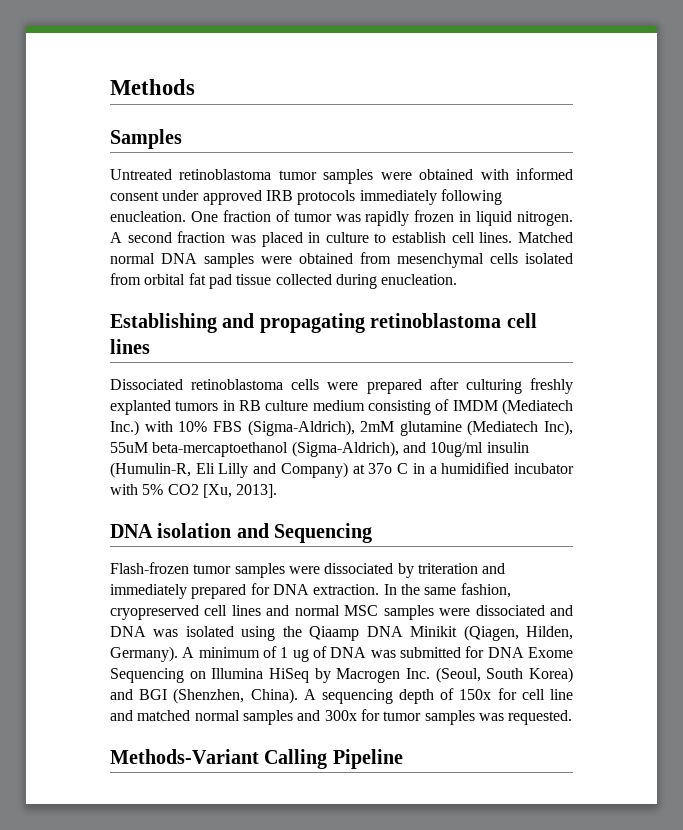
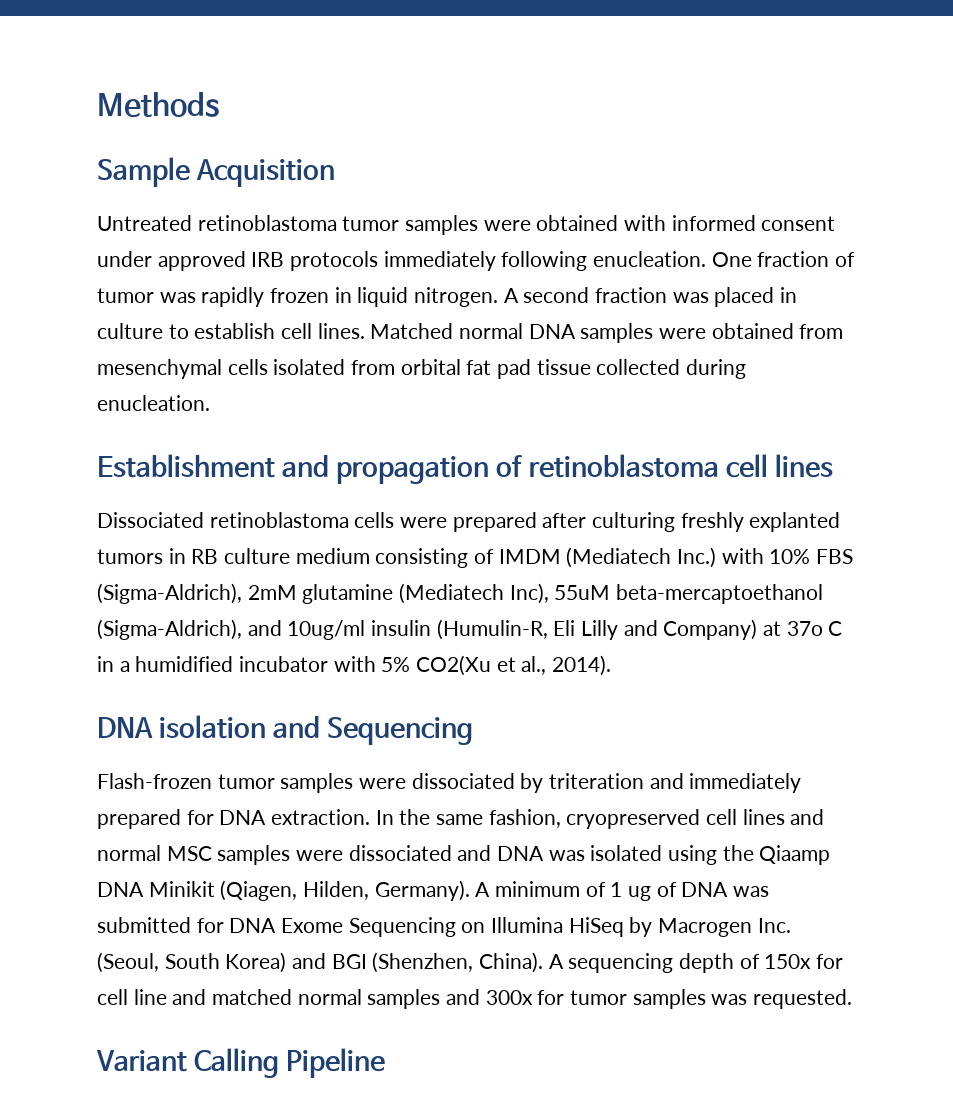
[110,129,182,149] Samples -> [97,157,336,187] Sample Acquisition
[110,313,365,333] Establishing and propagating -> [97,454,523,484] Establishment and propagation of
[167,484,278,498] CO2 [Xu, 2013]. -> [416,655,612,676] CO2(Xu et al., 2014).
[110,749,259,764] Methods-Variant -> [96,1050,187,1072] Variant

